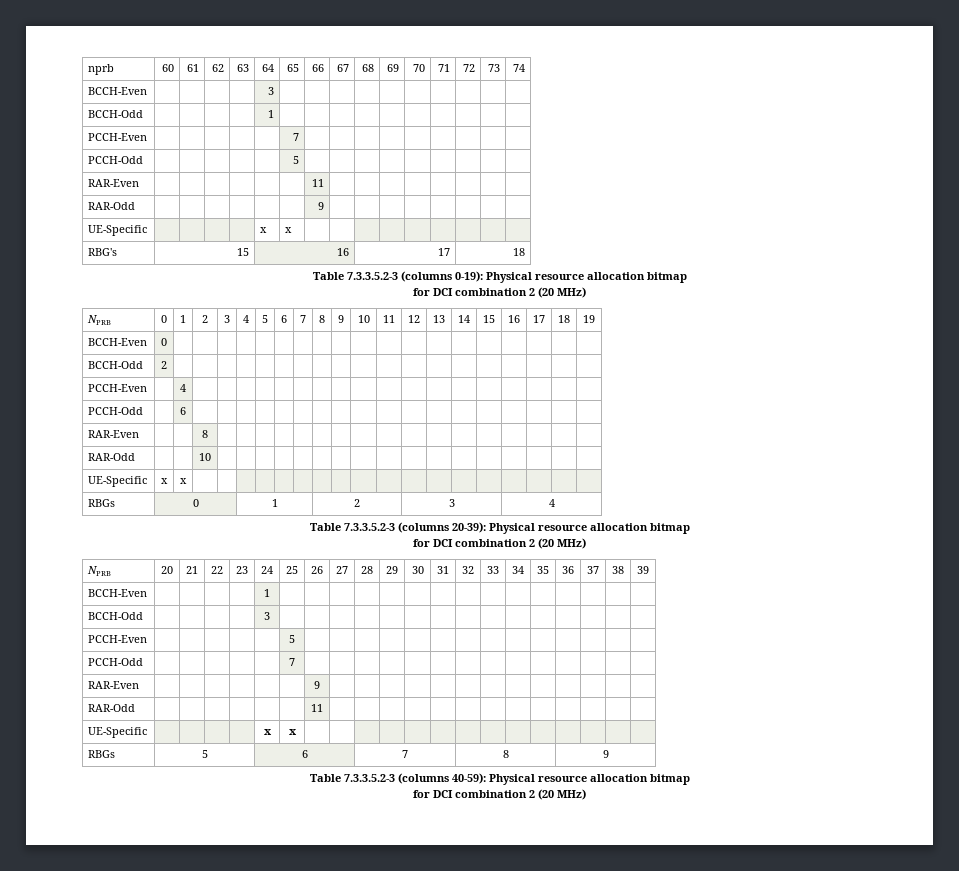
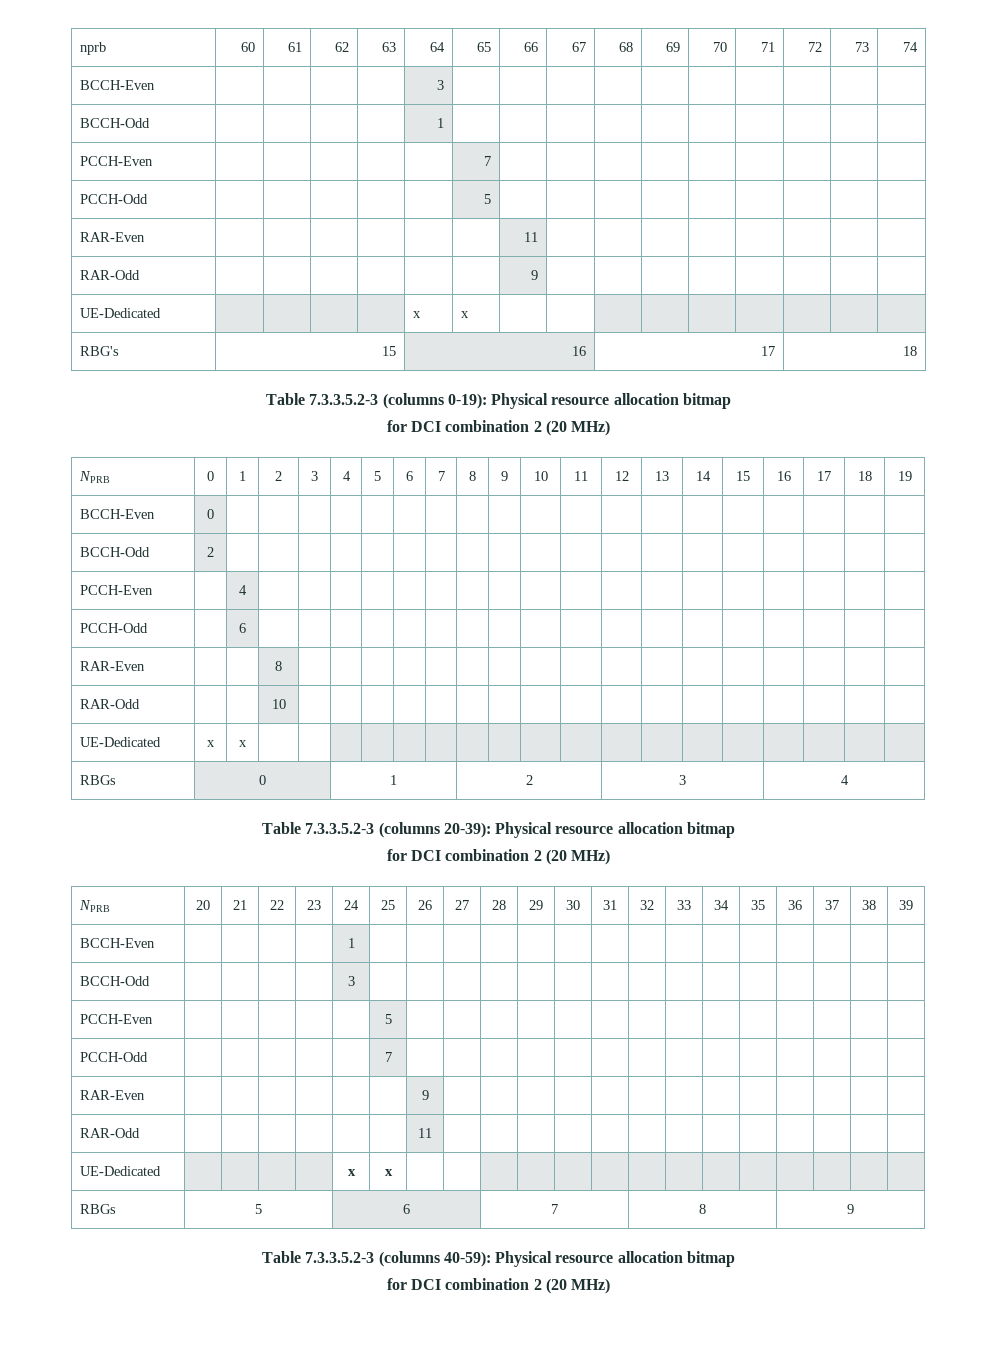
[88,225,148,236] UE-Specific -> [79,308,161,318] UE-Dedicated
[88,476,148,487] UE-Specific -> [79,737,161,747] UE-Dedicated
[88,727,148,738] UE-Specific -> [79,1166,161,1176] UE-Dedicated

